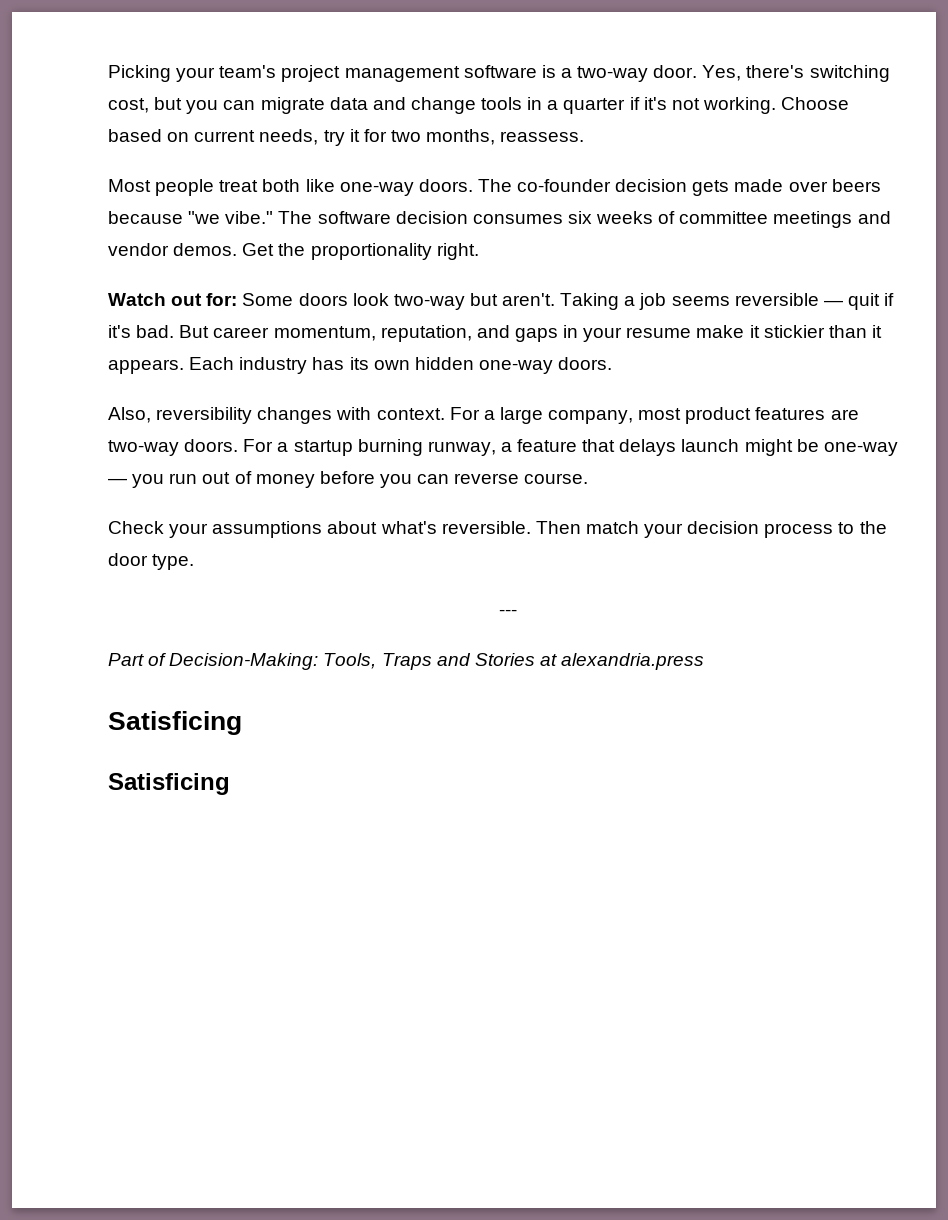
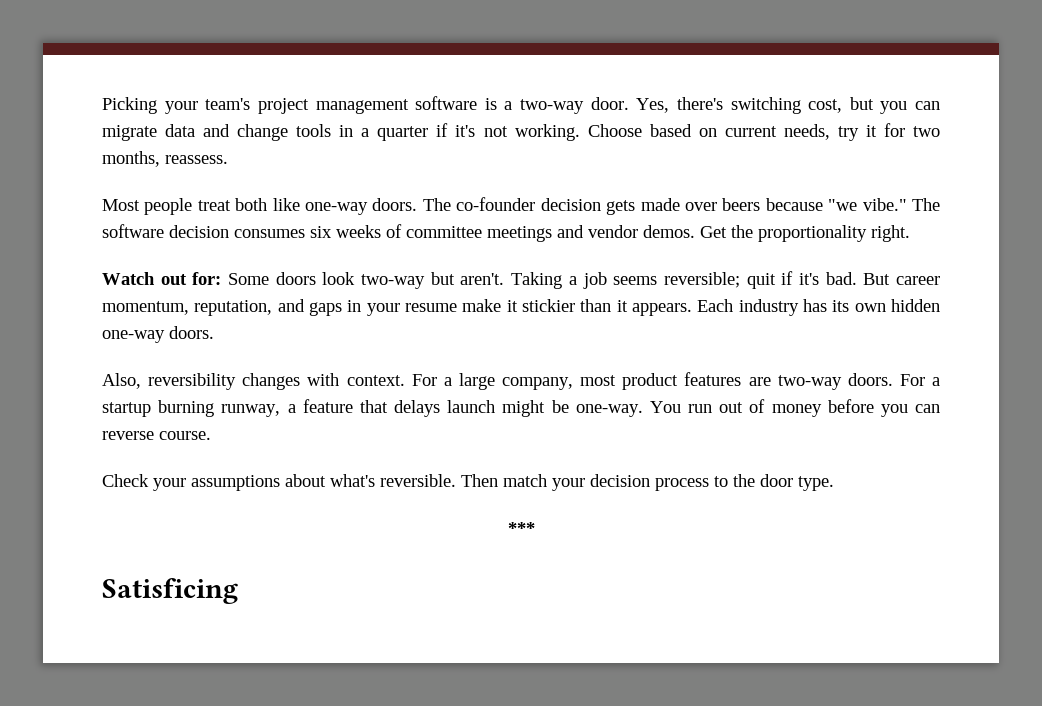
[734,293,843,306] reversible — -> [663,272,740,288] reversible;
[823,442,898,456] [108,474,165,488] one-way — you -> [575,401,681,417] one-way. You
[498,609,517,616] [108,653,705,670] [108,711,242,735] [108,773,230,795] --- // Part of Decision-Making: Tools, Traps and Stories at alexandria.press // Satisficing // Satisficing -> [507,522,535,534] [102,578,238,604] *** // Satisficing

